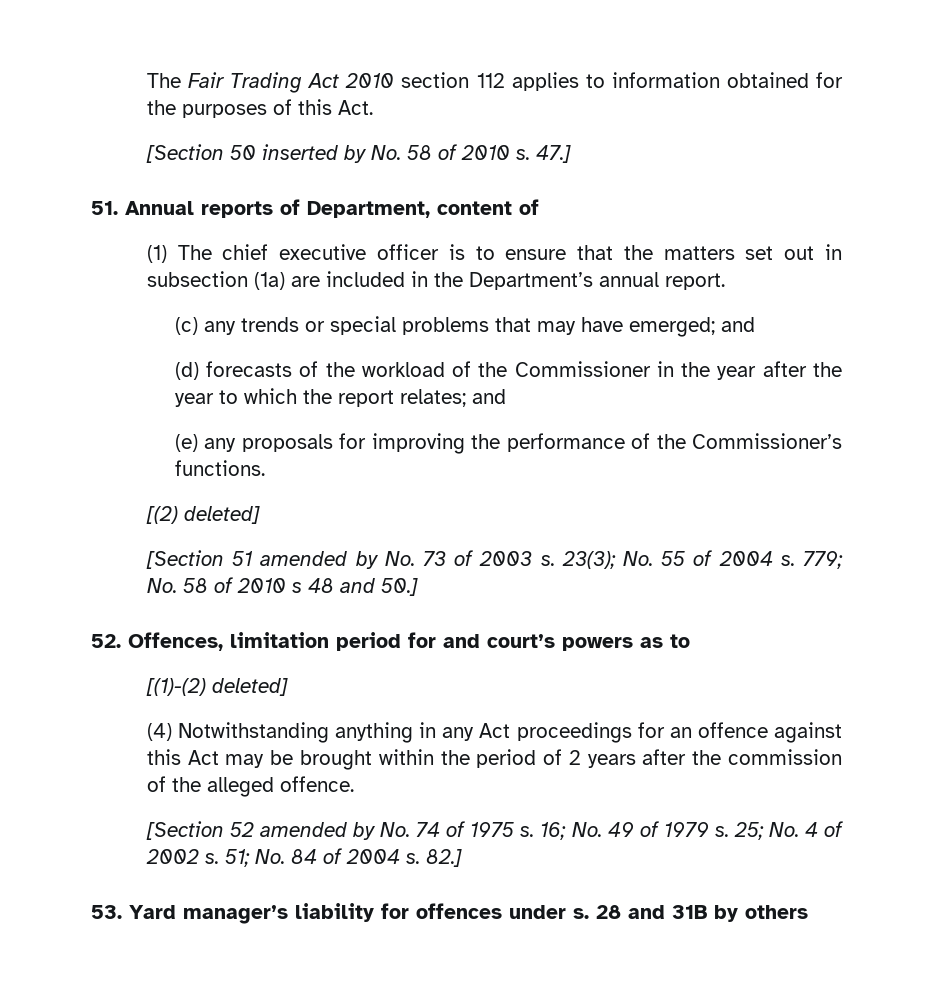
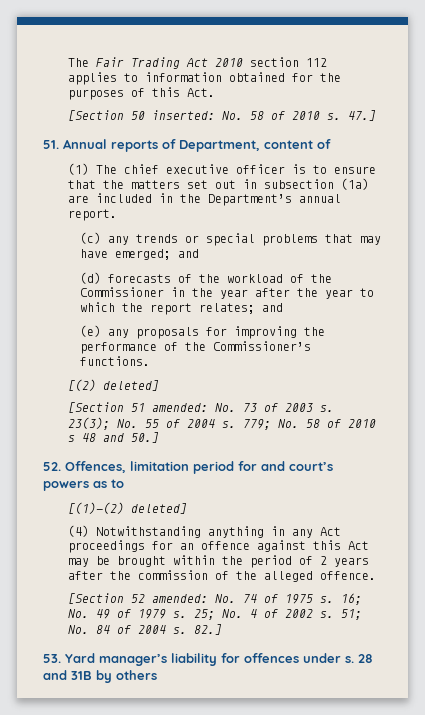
[261,144,367,163] inserted by -> [151,110,215,120] inserted:
[260,551,379,569] amended by -> [151,403,208,412] amended:
[260,822,377,840] amended by -> [151,594,208,603] amended:

